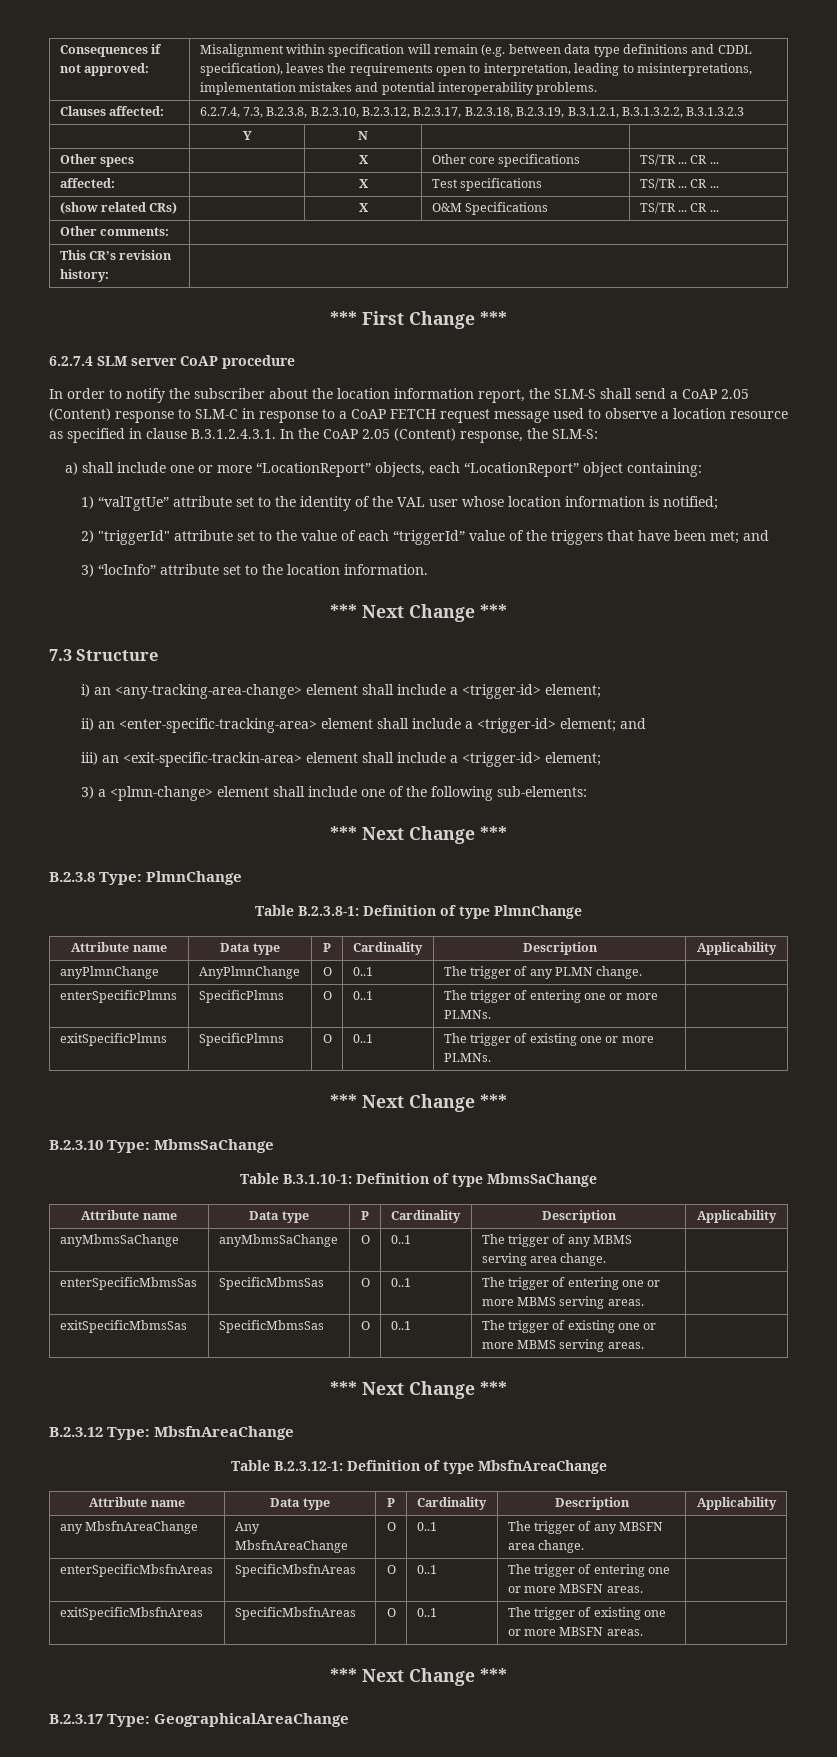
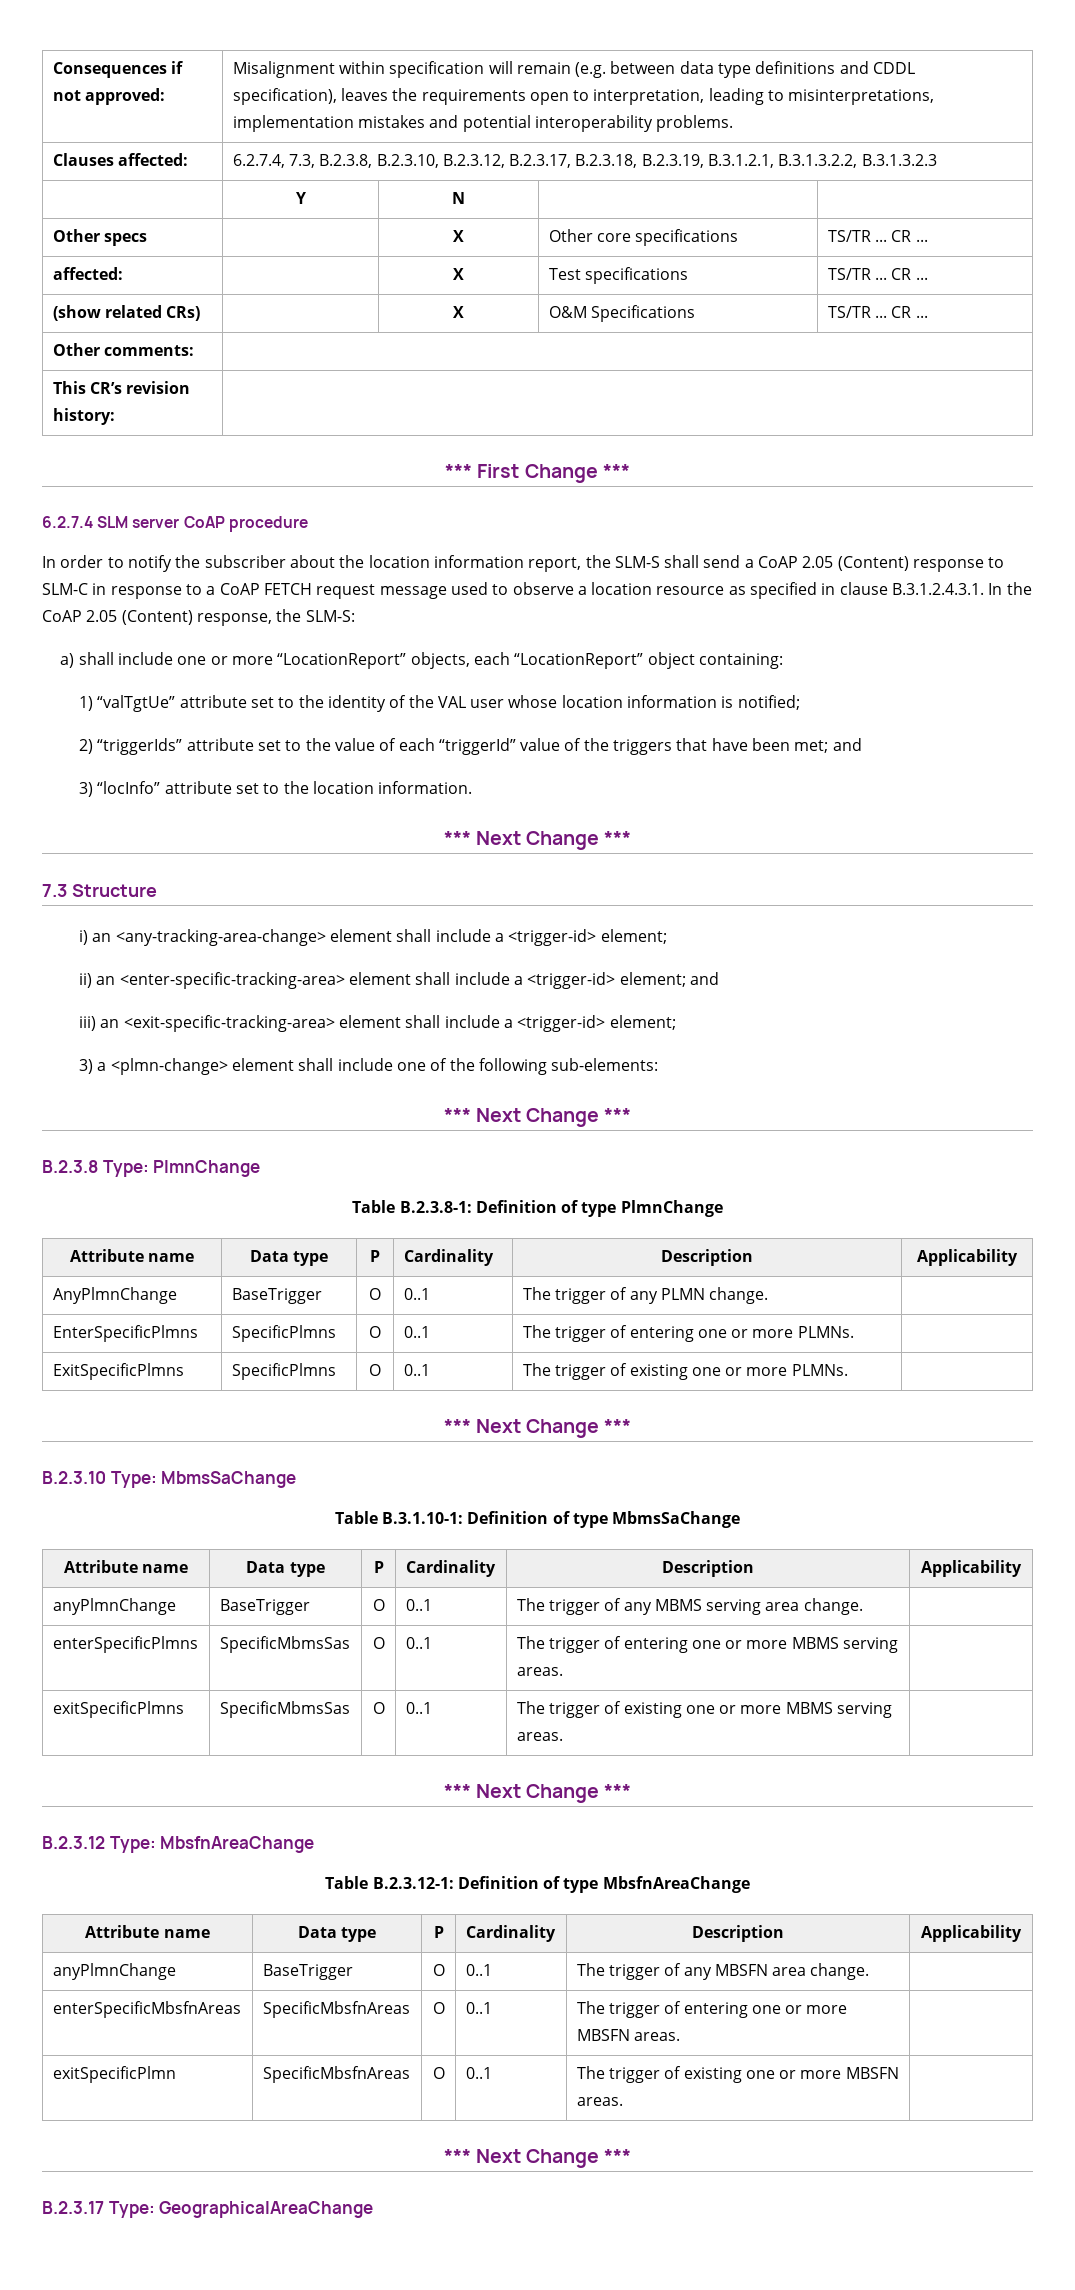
[97,530,170,545] "triggerId" -> [97,738,183,755] “triggerIds”
[122,752,302,767] <exit-specific-trackin-area> -> [123,1015,335,1032] <exit-specific-tracking-area>
[59,966,159,979] [198,966,300,979] anyPlmnChange | AnyPlmnChange -> [52,1287,177,1304] [231,1288,322,1304] AnyPlmnChange | BaseTrigger
[59,990,177,1003] enterSpecificPlmns -> [52,1325,198,1342] EnterSpecificPlmns
[59,1033,167,1046] exitSpecificPlmns -> [52,1363,184,1380] ExitSpecificPlmns
[59,1234,179,1247] [218,1234,338,1247] anyMbmsSaChange | anyMbmsSaChange -> [52,1598,176,1615] [219,1599,310,1615] anyPlmnChange | BaseTrigger
[59,1277,197,1290] enterSpecificMbmsSas -> [52,1636,198,1653] enterSpecificPlmns
[59,1320,187,1333] exitSpecificMbmsSas -> [52,1701,184,1718] exitSpecificPlmns
[59,1521,198,1534] [234,1522,260,1534] [234,1540,348,1553] any MbsfnAreaChange | Any MbsfnAreaChange -> [52,1963,176,1980] [262,1964,353,1980] anyPlmnChange | BaseTrigger
[59,1607,203,1620] exitSpecificMbsfnAreas -> [52,2066,176,2083] exitSpecificPlmn

